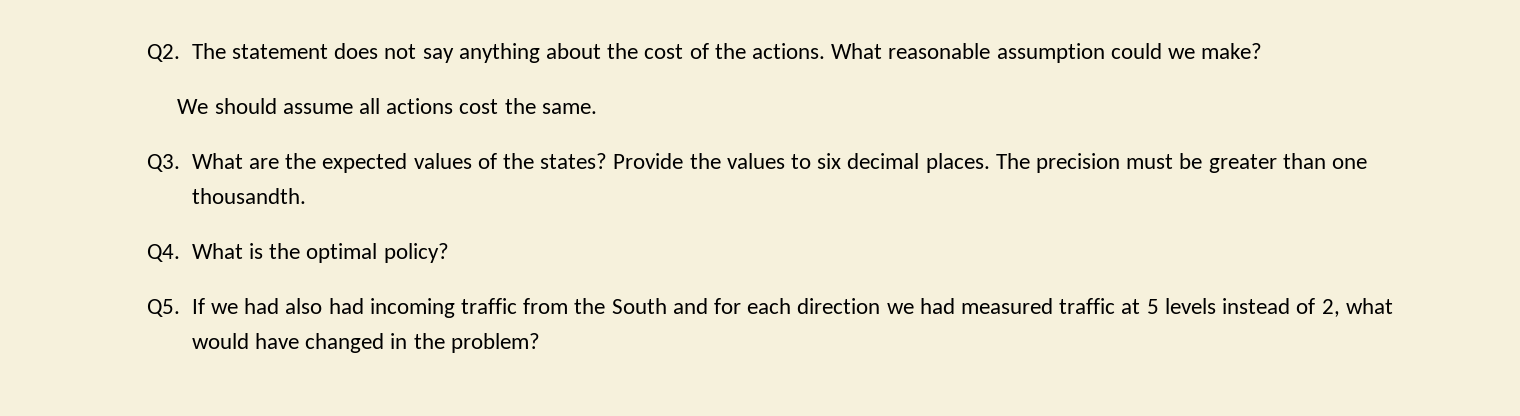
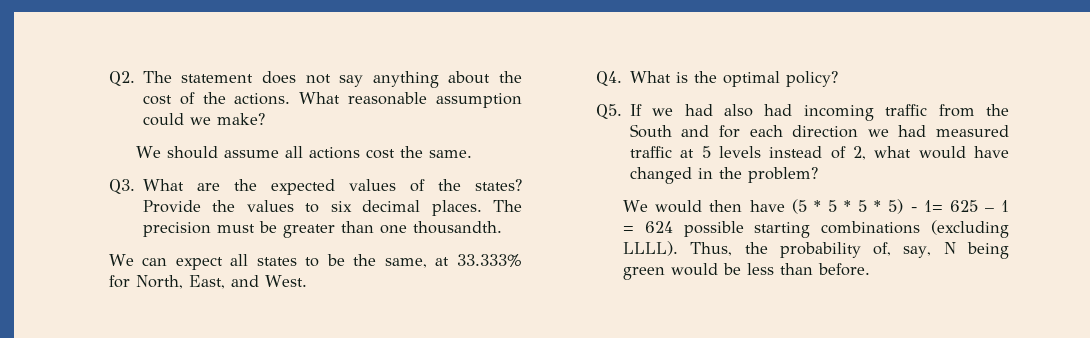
(306, 196) none -> [108,254,522,270] [108,275,307,289] // We can expect all states to be the same, at 33.333% for North, East, and West.
(540, 343) none -> [623,199,1009,214] [623,220,1009,238] [623,241,1009,259] [623,263,871,280] // We would then have (5 * 5 * 5 * 5) - 1= 625 – 1 = 624 possible starting combinations (excluding LLLL). Thus, the probability of, say, N being green would be less than before.

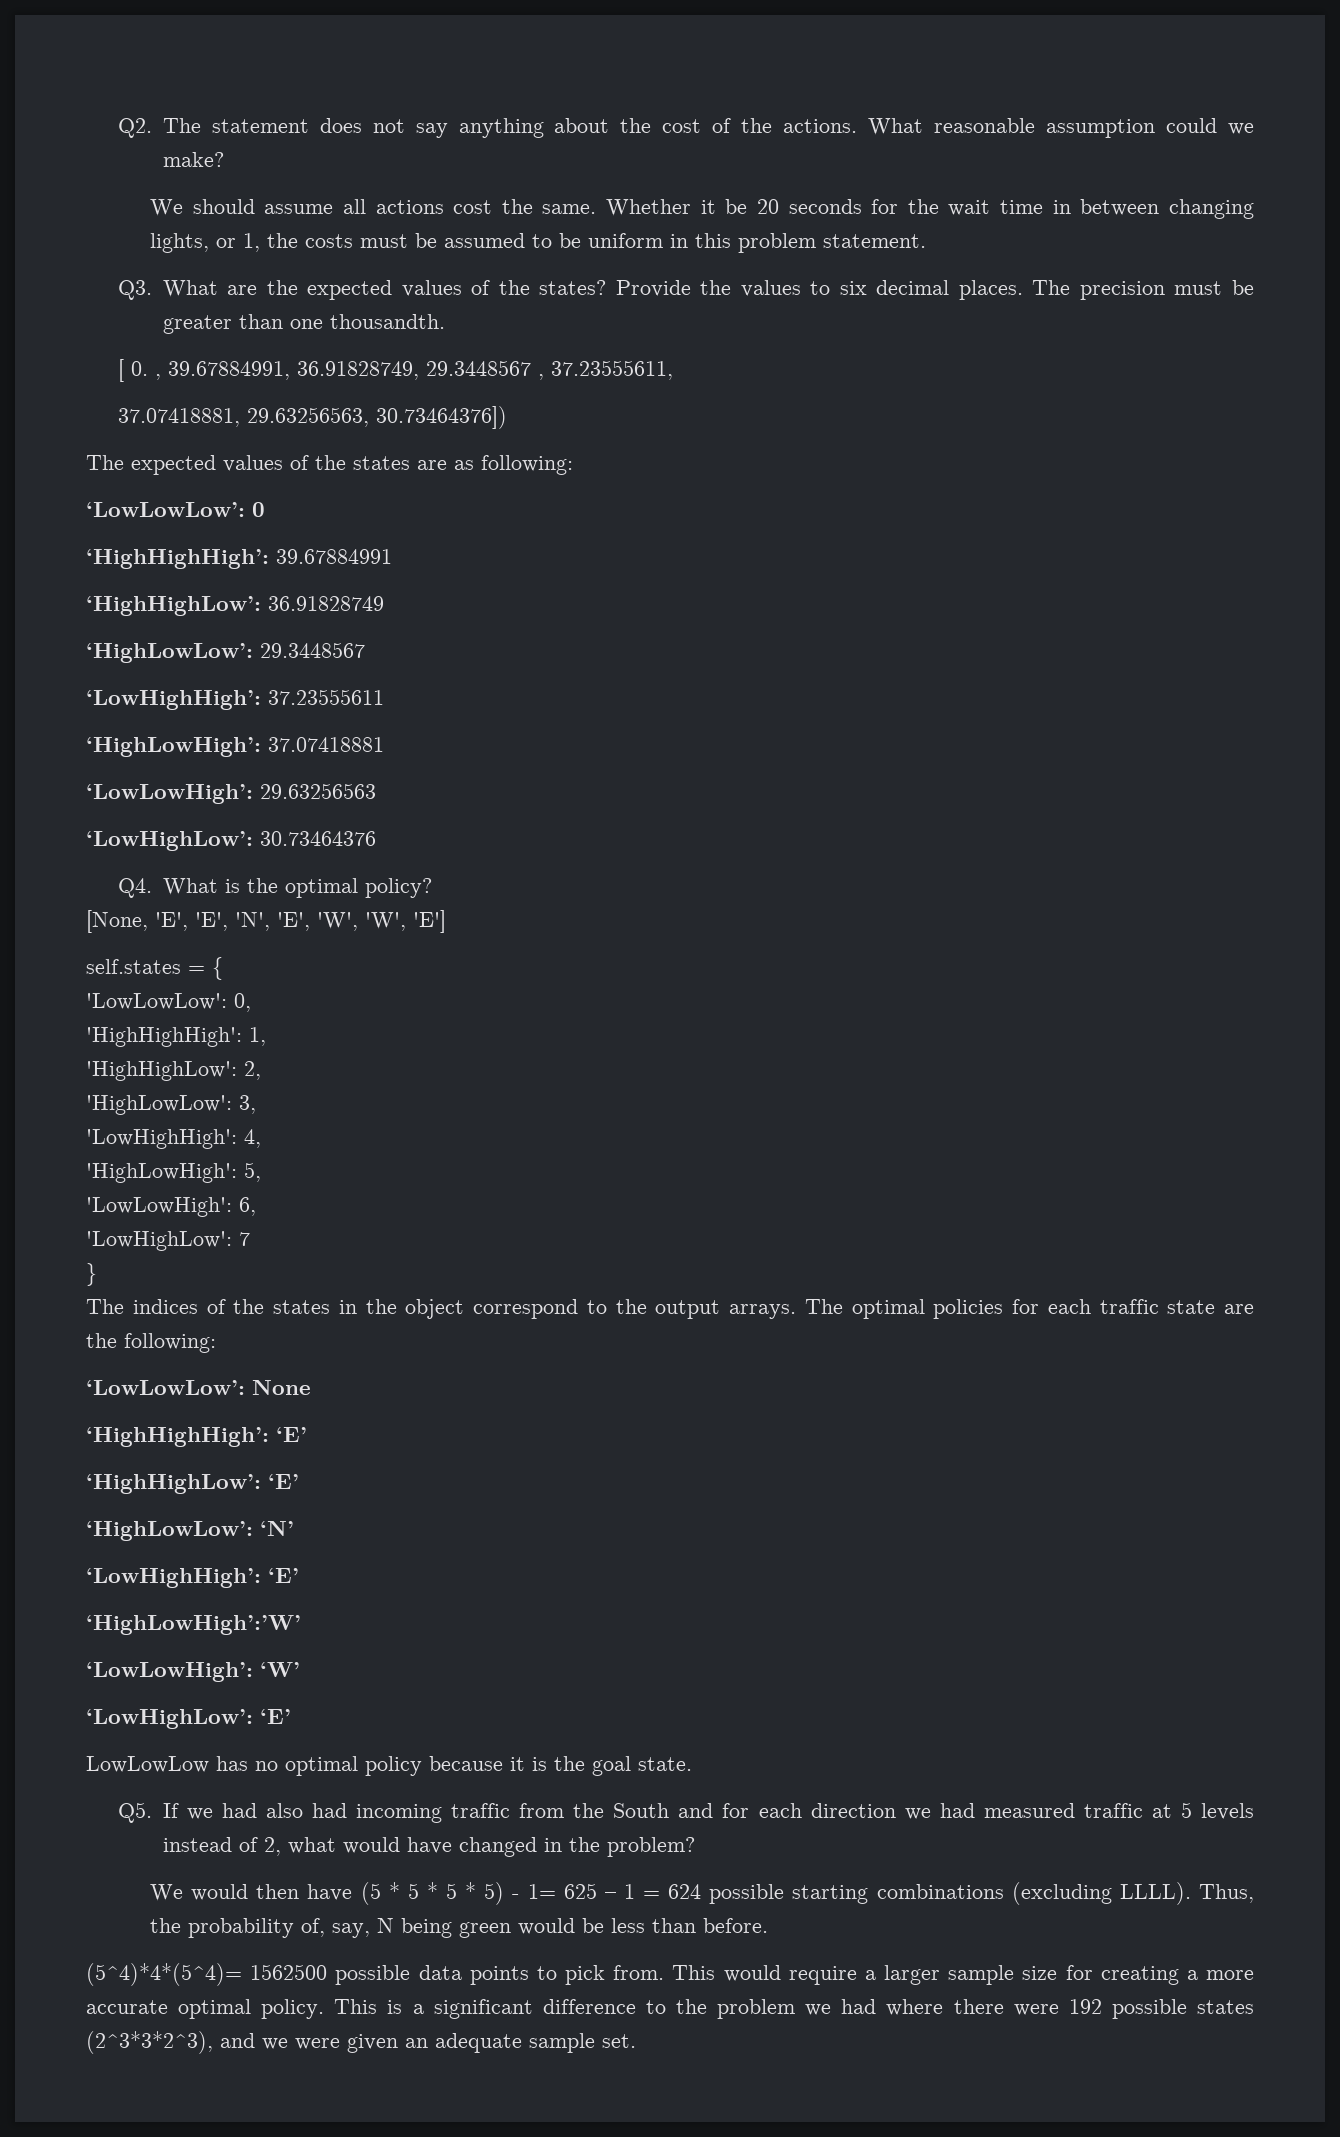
(473, 154) none -> [606,199,1255,219] [150,233,927,253] Whether it be 20 seconds for the wait time in between changing lights, or 1, the costs must be assumed to be uniform in this problem statement.
[108,254,522,270] [108,275,307,289] We can expect all states to be the same, at 33.333% for North, East, and West. -> [118,359,674,382] [118,406,508,429] [86,455,573,475] [86,502,265,517] [86,549,392,569] [86,596,384,616] [86,642,365,663] [86,689,384,710] [86,737,384,757] [86,783,376,804] [86,831,376,851] [ 0. , 39.67884991, 36.91828749, 29.3448567 , 37.23555611, // 37.07418881, 29.63256563, 30.73464376]) // The expected values of the states are as following: // ‘LowLowLow’: 0 // ‘HighHighHigh’: 39.67884991 // ‘HighHighLow’: 36.91828749 // ‘HighLowLow’: 29.3448567 // ‘LowHighHigh’: 37.23555611 // ‘HighLowHigh’: 37.07418881 // ‘LowLowHigh’: 29.63256563 // ‘LowHighLow’: 30.73464376
(838, 79) none -> [86,910,446,933] [86,957,223,980] [86,993,251,1012] [86,1027,266,1047] [86,1061,261,1081] [86,1095,256,1115] [86,1129,261,1149] [86,1162,261,1183] [86,1197,256,1217] [86,1231,250,1251] [86,1263,97,1286] [86,1299,1254,1319] [86,1333,216,1353] [86,1380,311,1395] [86,1427,307,1447] [86,1474,299,1494] [86,1521,294,1541] [86,1568,299,1588] [86,1615,301,1635] [86,1662,300,1682] [86,1709,291,1729] [86,1756,692,1776] // [None, 'E', 'E', 'N', 'E', 'W', 'W', 'E'] // self.states = { // 'LowLowLow': 0, // 'HighHighHigh': 1, // 'HighHighLow': 2, // 'HighLowLow': 3, // 'LowHighHigh': 4, // 'HighLowHigh': 5, // 'LowLowHigh': 6, // 'LowHighLow': 7 // } // The indices of the states in the object correspond to the output arrays. The optimal policies for each traffic state are the following: // ‘LowLowLow’: None // ‘HighHighHigh’: ‘E’ // ‘HighHighLow’: ‘E’ // ‘HighLowLow’: ‘N’ // ‘LowHighHigh’: ‘E’ // ‘HighLowHigh’:’W’ // ‘LowLowHigh’: ‘W’ // ‘LowHighLow’: ‘E’ // LowLowLow has no optimal policy because it is the goal state.
(871, 269) none -> [86,1963,1254,1986] [86,1999,1254,2019] [86,2031,636,2054] // (5^4)*4*(5^4)= 1562500 possible data points to pick from. This would require a larger sample size for creating a more accurate optimal policy. This is a significant difference to the problem we had where there were 192 possible states (2^3*3*2^3), and we were given an adequate sample set.

